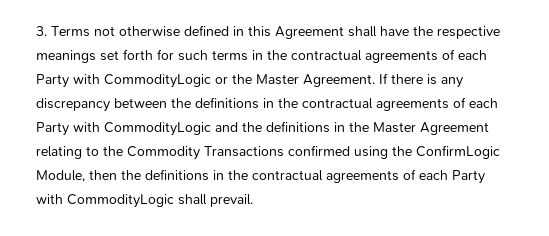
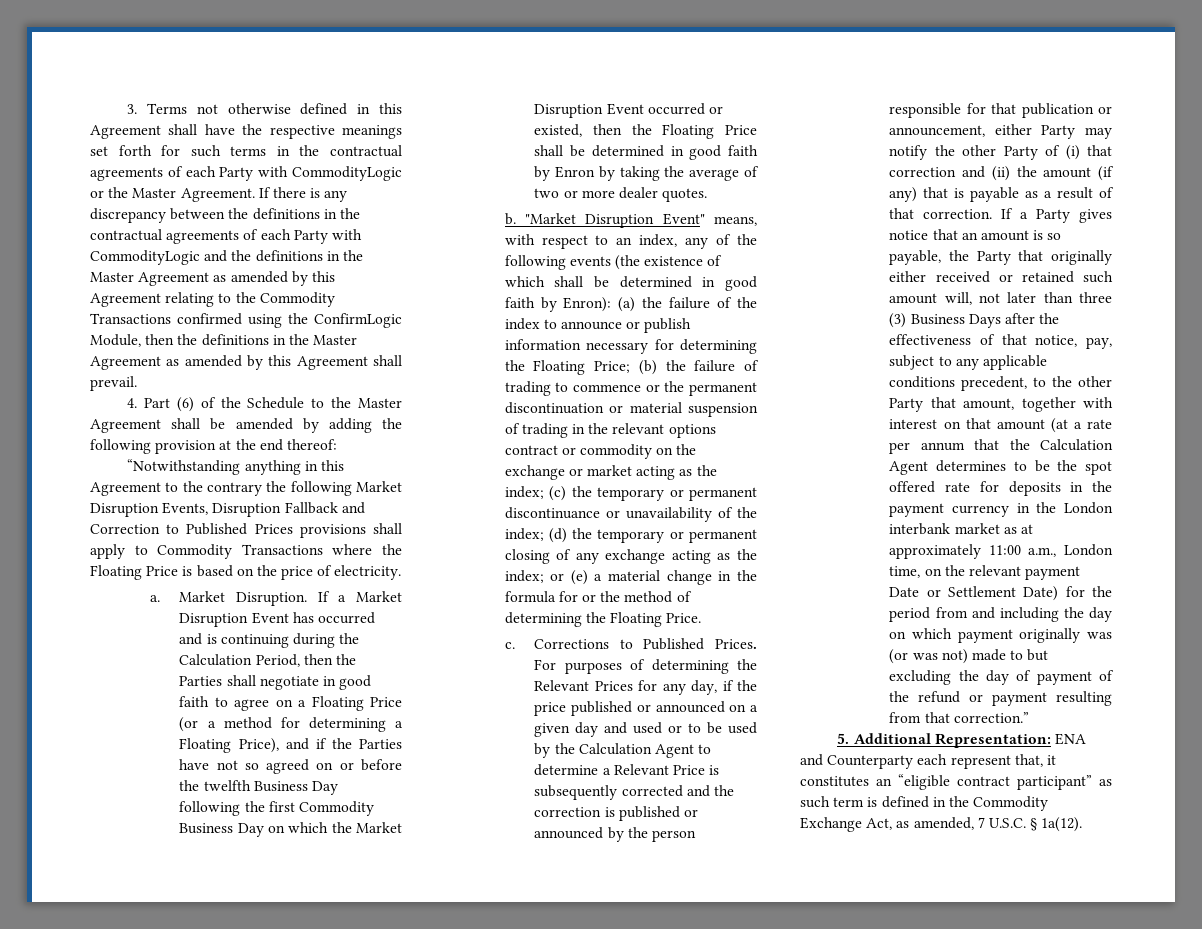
(489, 128) none -> [213,271,335,286] [90,293,161,307] as amended by this Agreement
[252,169,485,184] [36,194,253,208] contractual agreements of each Party with CommodityLogic shall prevail. -> [313,335,358,345] [90,355,402,370] [90,376,137,391] [127,397,402,412] [90,418,402,433] [90,439,337,454] [127,459,344,475] [90,481,402,496] [90,502,365,517] [90,523,402,538] [90,544,402,559] [90,565,402,580] [149,591,402,606] [179,612,375,627] [179,633,360,648] [179,654,356,667] [179,675,372,690] [179,696,402,711] [179,717,403,732] [179,738,402,753] [179,759,402,774] [179,780,338,795] [179,801,374,816] [179,822,402,837] [534,103,723,118] [534,124,757,139] [534,145,758,160] [534,166,759,181] [534,187,708,202] [504,213,757,228] [504,234,757,249] [504,255,723,270] [504,276,757,291] [504,297,757,312] [504,318,692,333] [504,339,757,354] [504,360,759,375] [504,381,757,396] [504,402,758,417] [504,423,716,438] [504,444,697,459] [504,465,717,480] [504,486,757,501] [504,507,757,522] [504,528,757,543] [504,549,757,564] [504,570,757,585] [504,591,692,603] [504,612,702,627] [504,638,757,650] [534,659,757,674] [534,680,757,695] [534,701,758,716] [534,722,757,737] [534,743,712,758] [534,764,720,776] [534,785,734,800] [534,806,698,821] [534,827,696,842] [889,103,1112,118] [889,124,1112,139] [889,145,1112,160] [889,166,1114,181] [889,187,1114,202] [889,208,1112,223] [889,229,1062,241] [889,250,1112,265] [889,271,1113,283] [889,292,1112,305] [889,313,1060,328] [889,334,1112,349] [889,355,1047,370] [889,376,1112,391] [889,397,1113,412] [889,418,1112,433] [889,439,1113,454] [889,460,1112,475] [889,481,1112,496] [889,502,1113,517] [889,523,1033,535] [889,544,1113,559] [889,565,1081,580] [889,586,1112,601] [889,607,1112,622] [889,628,1112,643] [889,649,1049,664] [889,670,1114,685] [889,691,1112,706] [889,712,1029,723] [837,733,1086,748] [800,754,1056,769] [800,774,1112,790] [800,796,1049,811] [800,817,1083,832] Master Agreement as amended by this Agreement shall prevail. // 4. Part (6) of the Schedule to the Master Agreement shall be amended by adding the following provision at the end thereof: // “Notwithstanding anything in this Agreement to the contrary the following Market Disruption Events, Disruption Fallback and Correction to Published Prices provisions shall apply to Commodity Transactions where the Floating Price is based on the price of electricity. // a. Market Disruption. If a Market Disruption Event has occurred and is continuing during the Calculation Period, then the Parties shall negotiate in good faith to agree on a Floating Price (or a method for determining a Floating Price), and if the Parties have not so agreed on or before the twelfth Business Day following the first Commodity Business Day on which the Market Disruption Event occurred or existed, then the Floating Price shall be determined in good faith by Enron by taking the average of two or more dealer quotes. // b. "Market Disruption Event" means, with respect to an index, any of the following events (the existence of which shall be determined in good faith by Enron): (a) the failure of the index to announce or publish information necessary for determining the Floating Price; (b) the failure of trading to commence or the permanent discontinuation or material suspension of trading in the relevant options contract or commodity on the exchange or market acting as the index; (c) the temporary or permanent discontinuance or unavailability of the index; (d) the temporary or permanent closing of any exchange acting as the index; or (e) a material change in the formula for or the method of determining the Floating Price. // c. Corrections to Published Prices. For purposes of determining the Relevant Prices for any day, if the price published or announced on a given day and used or to be used by the Calculation Agent to determine a Relevant Price is subsequently corrected and the correction is published or announced by the person responsible for that publication or announcement, either Party may notify the other Party of (i) that correction and (ii) the amount (if any) that is payable as a result of that correction. If a Party gives notice that an amount is so payable, the Party that originally either received or retained such amount will, not later than three (3) Business Days after the effectiveness of that notice, pay, subject to any applicable conditions precedent, to the other Party that amount, together with interest on that amount (at a rate per annum that the Calculation Agent determines to be the spot offered rate for deposits in the payment currency in the London interbank market as at approximately 11:00 a.m., London time, on the relevant payment Date or Settlement Date) for the period from and including the day on which payment originally was (or was not) made to but excluding the day of payment of the refund or payment resulting from that correction.” // 5. Additional Representation: ENA and Counterparty each represent that, it constitutes an “eligible contract participant” as such term is defined in the Commodity Exchange Act, as amended, 7 U.S.C. § 1a(12).

